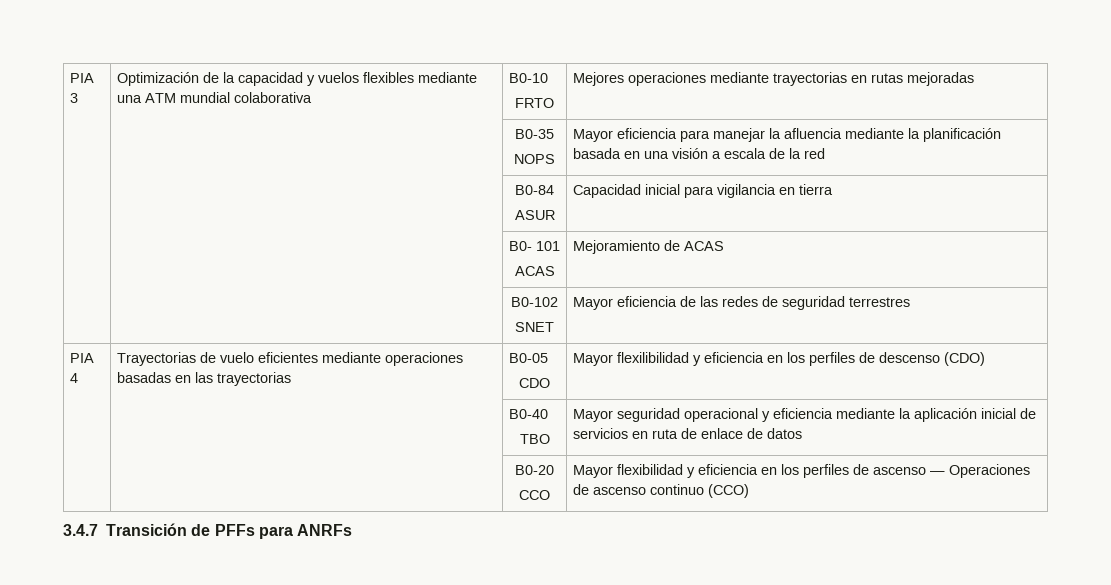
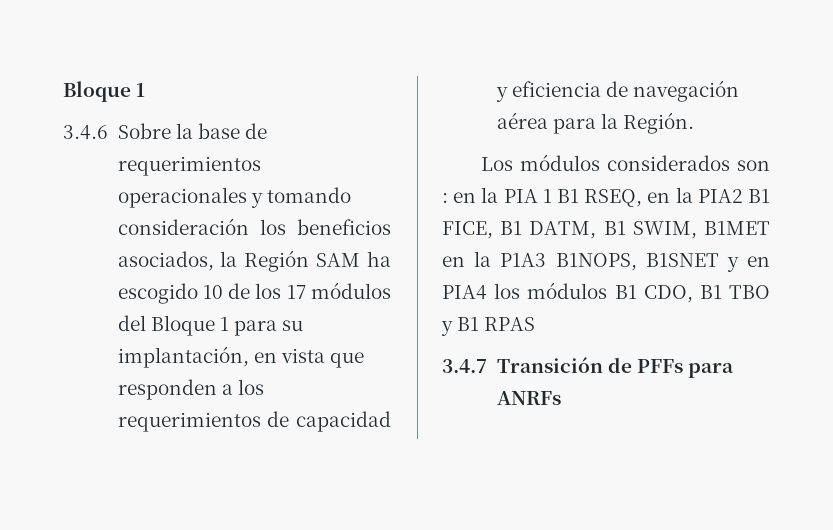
[69,73,94,83] [69,93,78,103] [116,72,477,86] [116,92,312,103] [508,73,548,83] [515,98,554,108] [572,72,974,86] [515,129,554,139] [514,154,555,164] [572,128,1001,142] [572,148,825,159] [515,185,554,195] [514,210,555,220] [572,184,833,198] [509,241,560,251] [514,266,555,276] [572,240,724,254] [511,297,558,307] [515,322,554,332] [572,296,910,310] [69,353,94,363] [69,373,78,383] [116,352,463,366] [116,372,291,386] [508,353,548,363] [519,378,550,388] [572,352,985,366] [508,409,548,419] [519,434,550,444] [572,408,1036,422] [572,428,802,439] [515,465,554,475] [519,490,550,500] [572,464,1030,478] [572,484,749,498] PIA 3 | Optimización de la capacidad y vuelos flexibles mediante una ATM mundial colaborativa | B0-10 // FRTO | Mejores operaciones mediante trayectorias en rutas mejoradas // | | B0-35 // NOPS | Mayor eficiencia para manejar la afluencia mediante la planificación basada en una visión a escala de la red // | | B0-84 // ASUR | Capacidad inicial para vigilancia en tierra // | | B0- 101 // ACAS | Mejoramiento de ACAS // | | B0-102 // SNET | Mayor eficiencia de las redes de seguridad terrestres // PIA 4 | Trayectorias de vuelo eficientes mediante operaciones basadas en las trayectorias | B0-05 // CDO | Mayor flexilibilidad y eficiencia en los perfiles de descenso (CDO) // | | B0-40 // TBO | Mayor seguridad operacional y eficiencia mediante la aplicación inicial de servicios en ruta de enlace de datos // | | B0-20 // CCO | Mayor flexibilidad y eficiencia en los perfiles de ascenso — Operaciones de ascenso continuo (CCO) -> [63,81,146,102] [63,123,267,140] [117,156,261,176] [117,187,351,208] [117,218,391,235] [117,250,391,272] [117,282,392,304] [117,315,304,336] [117,346,364,368] [117,379,264,400] [117,411,391,432] [495,80,739,102] [496,112,694,134] [481,154,770,171] [442,187,770,207] [442,221,770,239] [442,251,770,272] [442,282,770,303] [441,317,536,336] Bloque 1 // 3.4.6 Sobre la base de requerimientos operacionales y tomando consideración los beneficios asociados, la Región SAM ha escogido 10 de los 17 módulos del Bloque 1 para su implantación, en vista que responden a los requerimientos de capacidad y eficiencia de navegación aérea para la Región. // Los módulos considerados son : en la PIA 1 B1 RSEQ, en la PIA2 B1 FICE, B1 DATM, B1 SWIM, B1MET en la P1A3 B1NOPS, B1SNET y en PIA4 los módulos B1 CDO, B1 TBO y B1 RPAS

